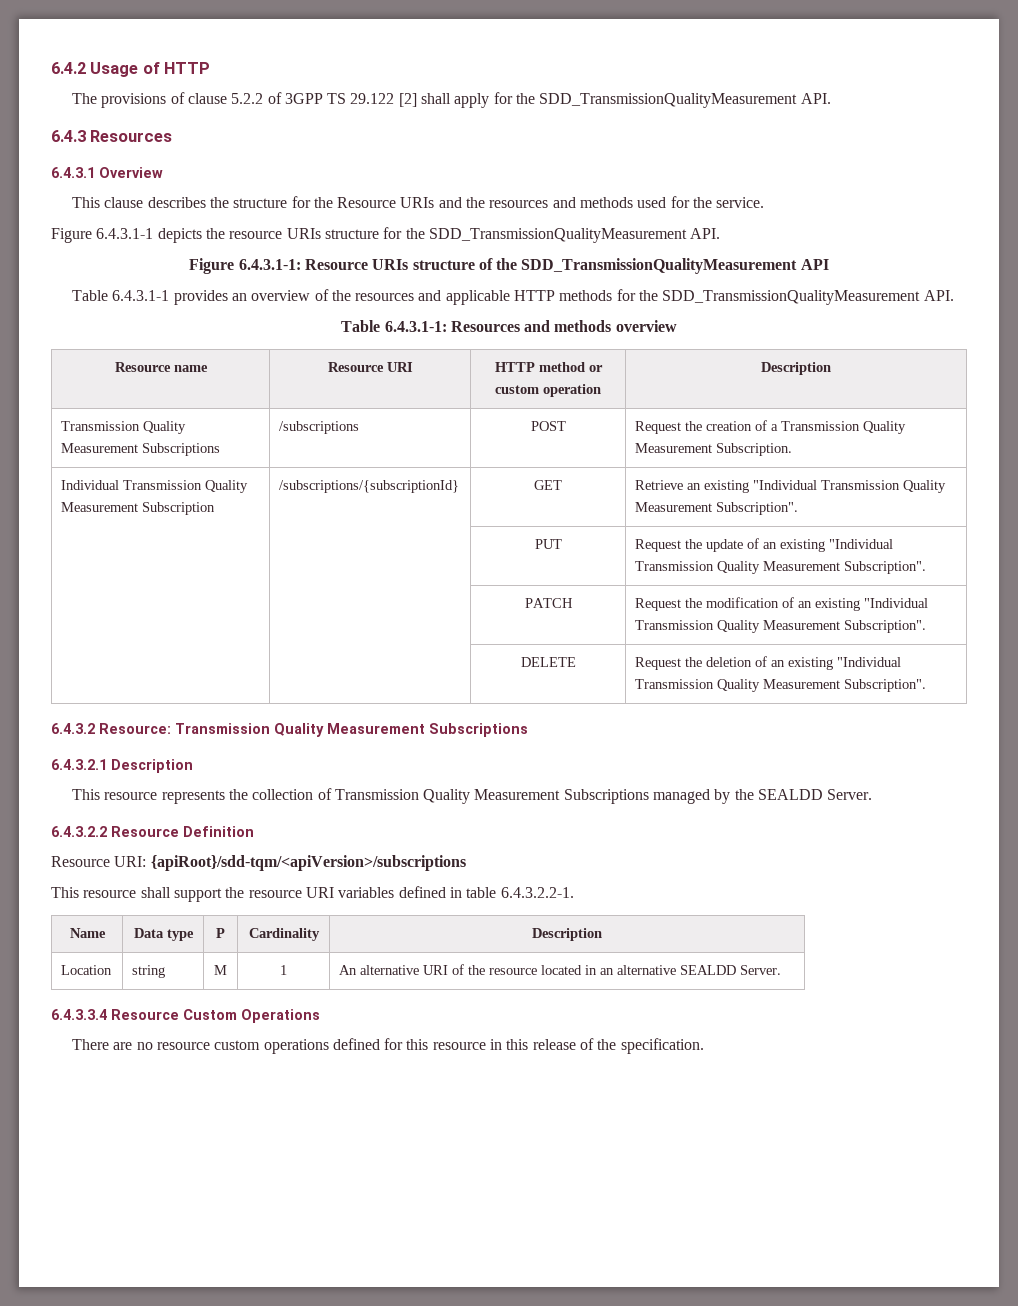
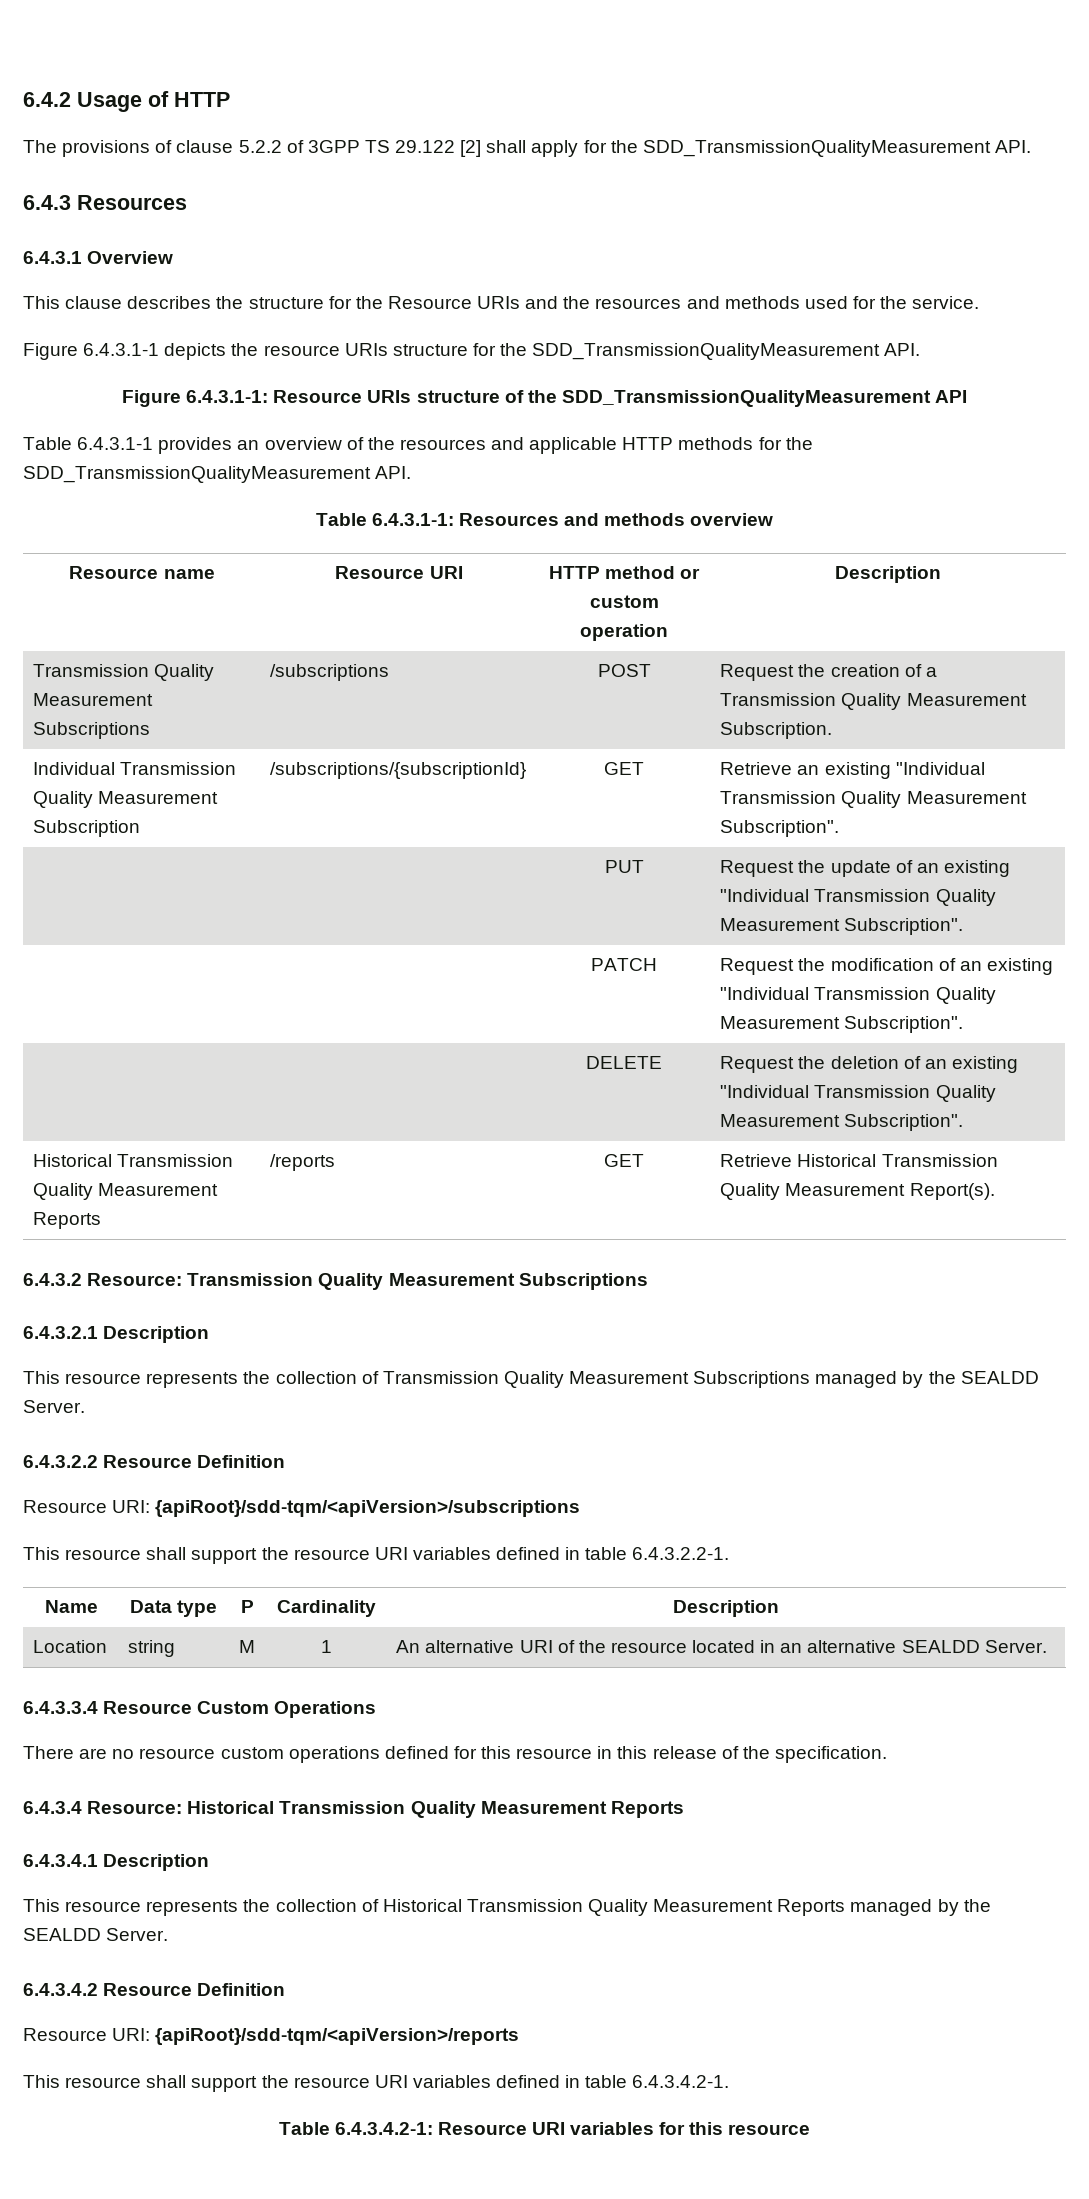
(927, 685) none -> [33,1154,234,1167] [33,1183,219,1200] [33,1212,102,1229] [270,1154,336,1171] [604,1154,644,1167] [720,1154,998,1167] [720,1183,995,1200] // Historical Transmission Quality Measurement Reports | /reports | GET | Retrieve Historical Transmission Quality Measurement Report(s).
(704, 1046) none -> [23,1801,684,1818] [23,1854,210,1871] [23,1899,991,1916] [23,1928,169,1941] [23,1983,286,1996] [23,2028,520,2045] [23,2075,730,2092] [278,2122,811,2135] // 6.4.3.4 Resource: Historical Transmission Quality Measurement Reports // 6.4.3.4.1 Description // This resource represents the collection of Historical Transmission Quality Measurement Reports managed by the SEALDD Server. // 6.4.3.4.2 Resource Definition // Resource URI: {apiRoot}/sdd-tqm/<apiVersion>/reports // This resource shall support the resource URI variables defined in table 6.4.3.4.2-1. // Table 6.4.3.4.2-1: Resource URI variables for this resource

